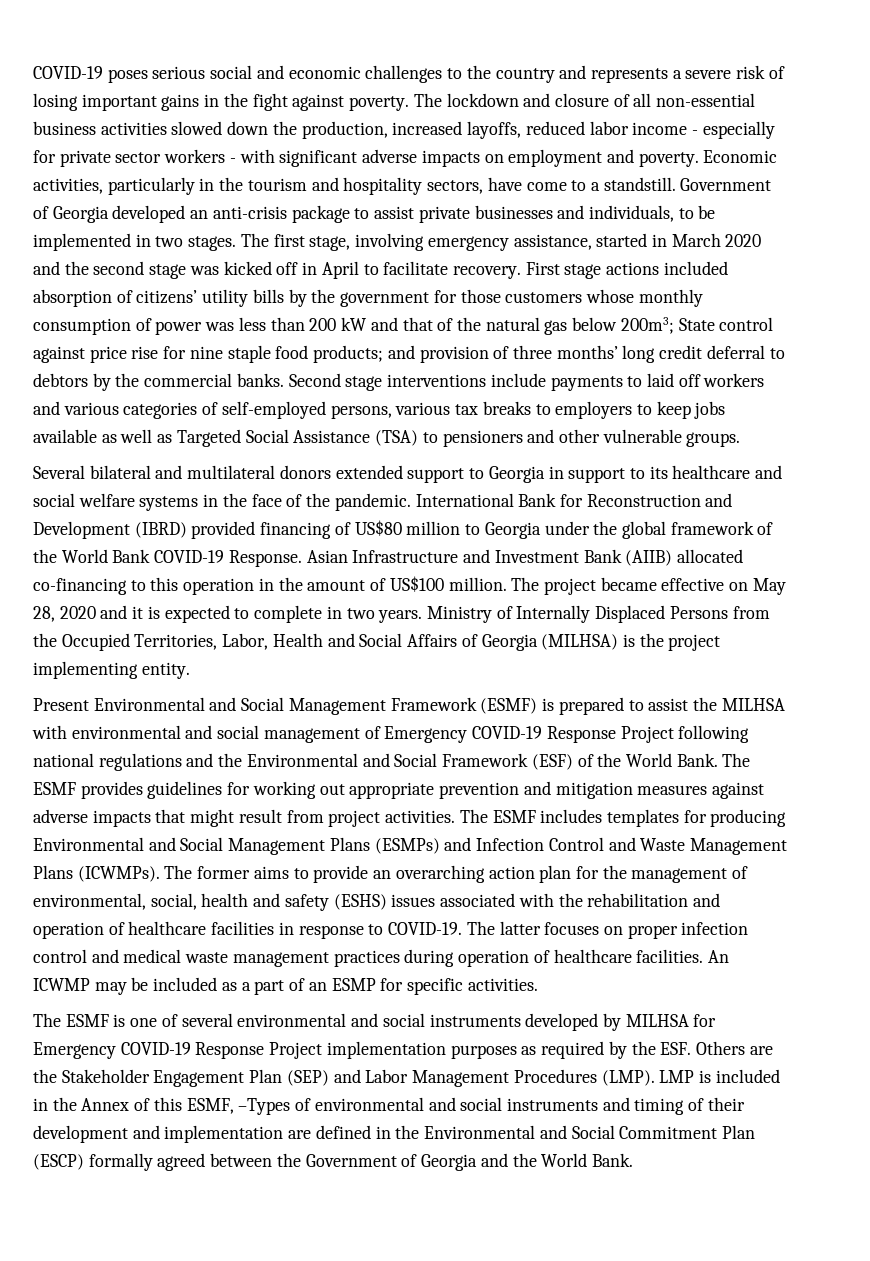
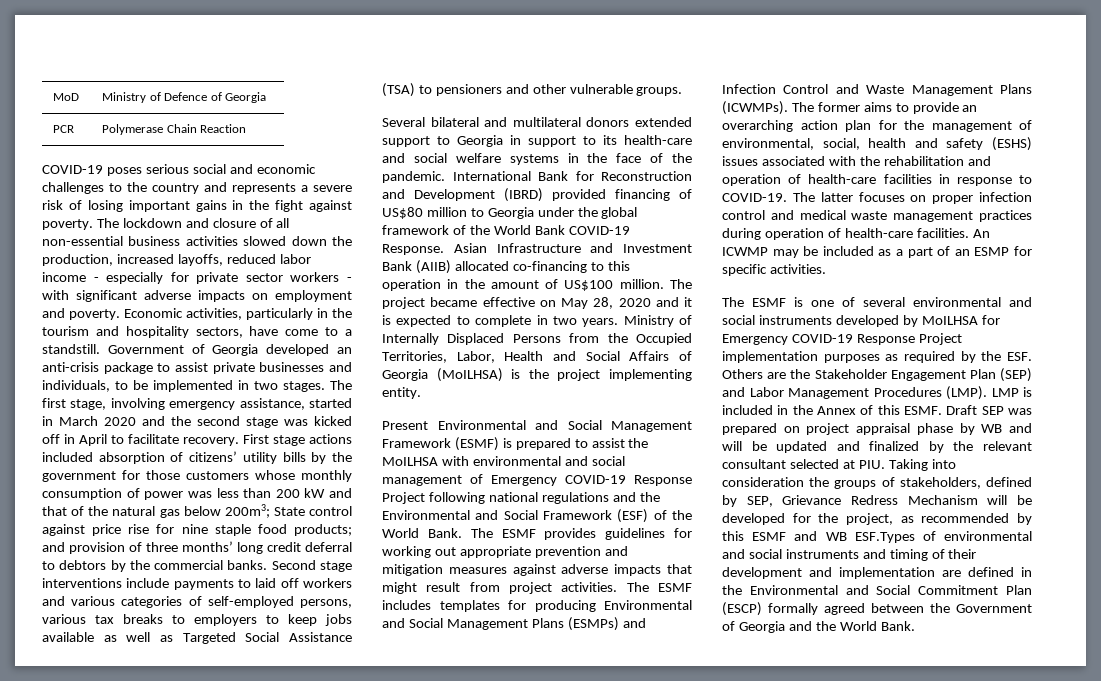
(33, 72) none -> [53,93,80,101] [102,92,267,103] [53,125,75,133] [102,124,247,135] MoD | Ministry of Defence of Georgia // PCR | Polymerase Chain Reaction //
[672,465,751,479] healthcare -> [624,135,692,145] health-care
[541,634,619,650] (MILHSA) -> [436,368,503,382] (MoILHSA)
[721,698,785,711] MILHSA -> [382,457,438,466] MoILHSA
[128,921,207,935] healthcare -> [808,174,877,184] health-care
[553,949,632,963] healthcare -> [844,228,913,238] health-care
[625,1014,689,1027] MILHSA -> [921,316,978,325] MoILHSA
[186,1098,291,1115] ESMF, –Types -> [904,405,1032,415] [722,423,1032,435] [722,441,1032,453] [722,459,956,471] [722,477,1032,489] [722,495,1032,507] [722,513,1032,525] [722,531,915,543] ESMF. Draft SEP was prepared on project appraisal phase by WB and will be updated and finalized by the relevant consultant selected at PIU. Taking into consideration the groups of stakeholders, defined by SEP, Grievance Redress Mechanism will be developed for the project, as recommended by this ESMF and WB ESF.Types

